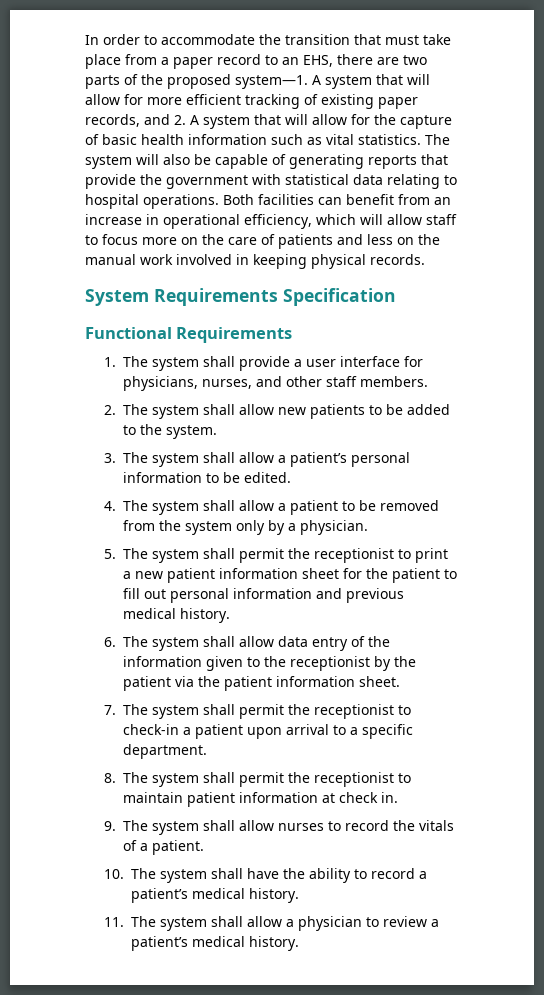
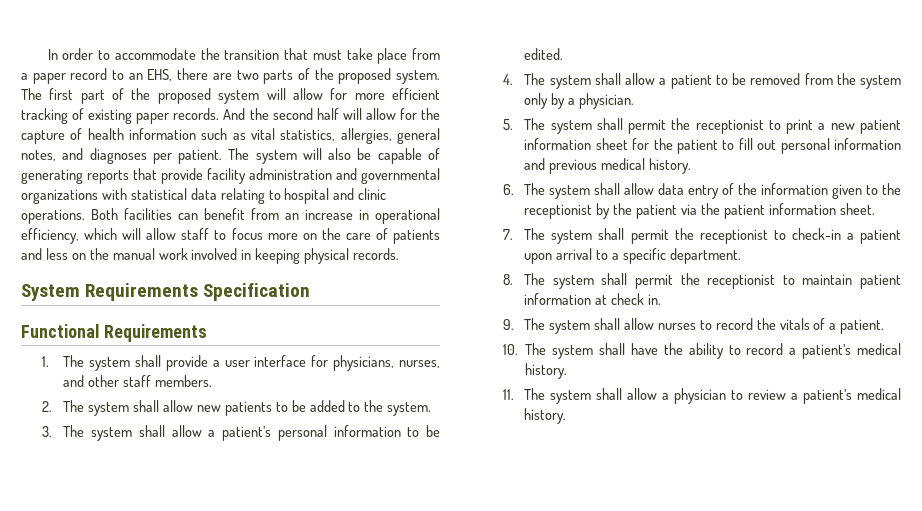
[235,74,403,89] system—1. A system that -> [395,70,440,84] [21,88,260,104] system. The first part of the proposed system
[85,114,281,129] records, and 2. A system that -> [173,108,339,120] records. And the second half
[102,134,137,145] basic -> (83, 134) none
[358,134,421,145] statistics. -> [280,128,440,144] [21,148,223,164] statistics, allergies, general notes, and diagnoses per patient.
[140,174,248,189] the government -> [207,168,440,184] [21,189,98,204] facility administration and governmental organizations
(139, 201) none -> [333,188,387,200] and clinic

